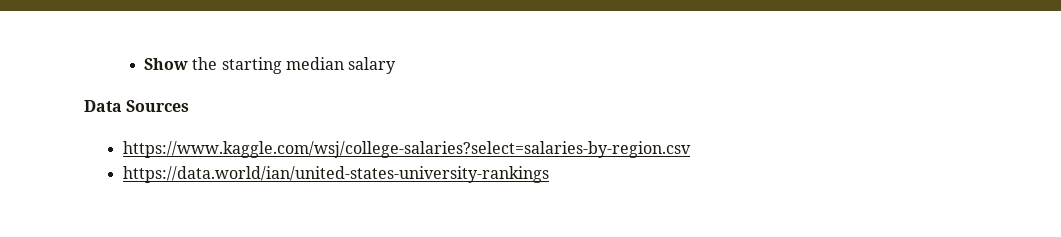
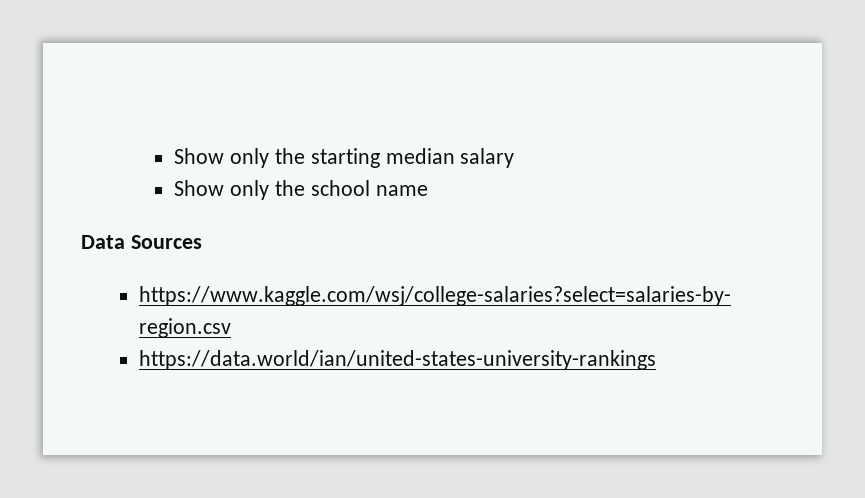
[143,58,188,70] Show -> [174,148,270,168] Show only
(397, 65) none -> [174,180,428,200] // Show only the school name

